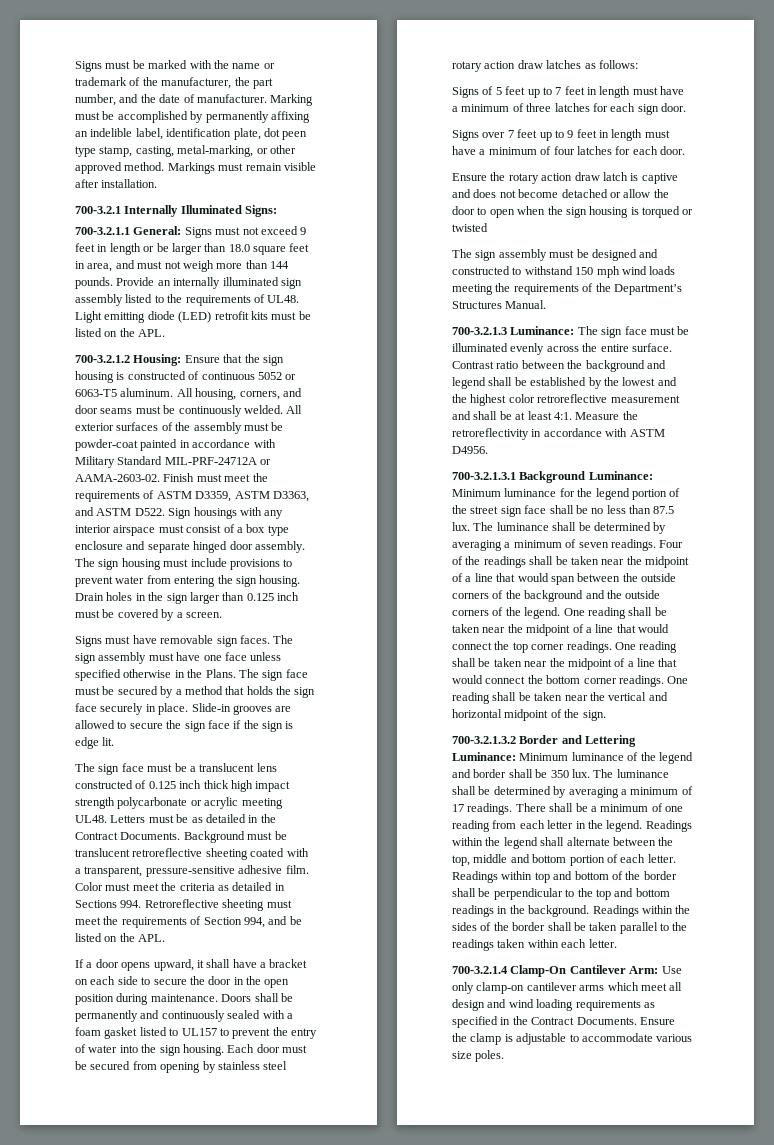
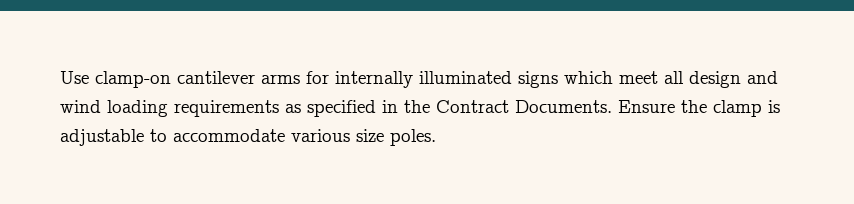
[75,60,275,72] [75,77,273,89] [75,94,314,106] [75,111,310,123] [75,128,308,140] [75,145,296,157] [75,162,316,174] [75,179,158,188] [75,205,278,217] [75,226,307,238] [75,243,310,255] [75,260,289,272] [75,277,302,289] [75,294,300,306] [75,311,311,323] [75,328,166,337] [75,354,284,366] [75,371,297,383] [75,388,302,400] [75,405,303,417] [75,422,284,434] [75,439,276,451] [75,456,272,468] [75,473,268,482] [75,490,309,502] [75,507,284,519] [75,524,289,536] [75,541,305,553] [75,558,293,570] [75,575,301,587] [75,592,299,604] [75,609,222,621] [75,635,294,647] [75,652,282,664] [75,669,308,681] [75,686,316,698] [75,703,292,715] [75,720,294,732] [75,737,115,749] [75,763,277,775] [75,780,291,792] [75,797,283,809] [75,814,276,823] [75,831,287,843] [75,848,309,860] [75,865,309,877] [75,882,285,891] [75,899,292,911] [75,916,302,928] [75,933,166,942] [75,959,308,971] [75,976,290,988] [75,993,293,1005] [75,1010,293,1022] [75,1027,317,1039] [75,1044,307,1056] [75,1061,288,1073] [452,60,638,72] [452,86,685,98] [452,103,686,115] [452,129,670,141] [452,146,685,155] [452,172,678,184] [452,189,669,198] [452,206,694,218] [452,223,488,232] [452,249,659,261] [452,266,676,278] [452,283,682,295] [452,300,547,309] [452,326,690,338] [452,343,672,355] [452,360,666,372] [452,377,677,389] [452,394,680,406] [452,411,638,420] [452,428,665,440] [452,446,488,454] [452,471,653,483] [452,488,681,500] [452,505,675,517] [452,522,667,534] [452,539,684,551] [452,556,689,568] [452,573,676,585] [452,590,661,602] [452,607,667,619] [452,624,669,636] [452,641,678,653] [452,658,678,670] [452,675,689,687] [452,692,668,704] [452,709,606,721] [452,735,637,747] [452,752,693,764] [452,769,669,778] [452,786,693,798] [452,803,683,815] [452,820,692,832] [452,837,674,849] [452,854,676,866] [452,871,677,883] [452,888,670,900] [452,905,691,917] [452,922,688,934] [452,939,617,951] [452,965,682,977] [452,982,605,994] Signs must be marked with the name or trademark of the manufacturer, the part number, and the date of manufacturer. Marking must be accomplished by permanently affixing an indelible label, identification plate, dot peen type stamp, casting, metal-marking, or other approved method. Markings must remain visible after installation. // 700-3.2.1 Internally Illuminated Signs: // 700-3.2.1.1 General: Signs must not exceed 9 feet in length or be larger than 18.0 square feet in area, and must not weigh more than 144 pounds. Provide an internally illuminated sign assembly listed to the requirements of UL48. Light emitting diode (LED) retrofit kits must be listed on the APL. // 700-3.2.1.2 Housing: Ensure that the sign housing is constructed of continuous 5052 or 6063-T5 aluminum. All housing, corners, and door seams must be continuously welded. All exterior surfaces of the assembly must be powder-coat painted in accordance with Military Standard MIL-PRF-24712A or AAMA-2603-02. Finish must meet the requirements of ASTM D3359, ASTM D3363, and ASTM D522. Sign housings with any interior airspace must consist of a box type enclosure and separate hinged door assembly. The sign housing must include provisions to prevent water from entering the sign housing. Drain holes in the sign larger than 0.125 inch must be covered by a screen. // Signs must have removable sign faces. The sign assembly must have one face unless specified otherwise in the Plans. The sign face must be secured by a method that holds the sign face securely in place. Slide-in grooves are allowed to secure the sign face if the sign is edge lit. // The sign face must be a translucent lens constructed of 0.125 inch thick high impact strength polycarbonate or acrylic meeting UL48. Letters must be as detailed in the Contract Documents. Background must be translucent retroreflective sheeting coated with a transparent, pressure-sensitive adhesive film. Color must meet the criteria as detailed in Sections 994. Retroreflective sheeting must meet the requirements of Section 994, and be listed on the APL. // If a door opens upward, it shall have a bracket on each side to secure the door in the open position during maintenance. Doors shall be permanently and continuously sealed with a foam gasket listed to UL157 to prevent the entry of water into the sign housing. Each door must be secured from opening by stainless steel rotary action draw latches as follows: // Signs of 5 feet up to 7 feet in length must have a minimum of three latches for each sign door. // Signs over 7 feet up to 9 feet in length must have a minimum of four latches for each door. // Ensure the rotary action draw latch is captive and does not become detached or allow the door to open when the sign housing is torqued or twisted // The sign assembly must be designed and constructed to withstand 150 mph wind loads meeting the requirements of the Department’s Structures Manual. // 700-3.2.1.3 Luminance: The sign face must be illuminated evenly across the entire surface. Contrast ratio between the background and legend shall be established by the lowest and the highest color retroreflective measurement and shall be at least 4:1. Measure the retroreflectivity in accordance with ASTM D4956. // 700-3.2.1.3.1 Background Luminance: Minimum luminance for the legend portion of the street sign face shall be no less than 87.5 lux. The luminance shall be determined by averaging a minimum of seven readings. Four of the readings shall be taken near the midpoint of a line that would span between the outside corners of the background and the outside corners of the legend. One reading shall be taken near the midpoint of a line that would connect the top corner readings. One reading shall be taken near the midpoint of a line that would connect the bottom corner readings. One reading shall be taken near the vertical and horizontal midpoint of the sign. // 700-3.2.1.3.2 Border and Lettering Luminance: Minimum luminance of the legend and border shall be 350 lux. The luminance shall be determined by averaging a minimum of 17 readings. There shall be a minimum of one reading from each letter in the legend. Readings within the legend shall alternate between the top, middle and bottom portion of each letter. Readings within top and bottom of the border shall be perpendicular to the top and bottom readings in the background. Readings within the sides of the border shall be taken parallel to the readings taken within each letter. // 700-3.2.1.4 Clamp-On Cantilever Arm: Use only clamp-on cantilever arms -> [60,71,558,88] Use clamp-on cantilever arms for internally illuminated signs

